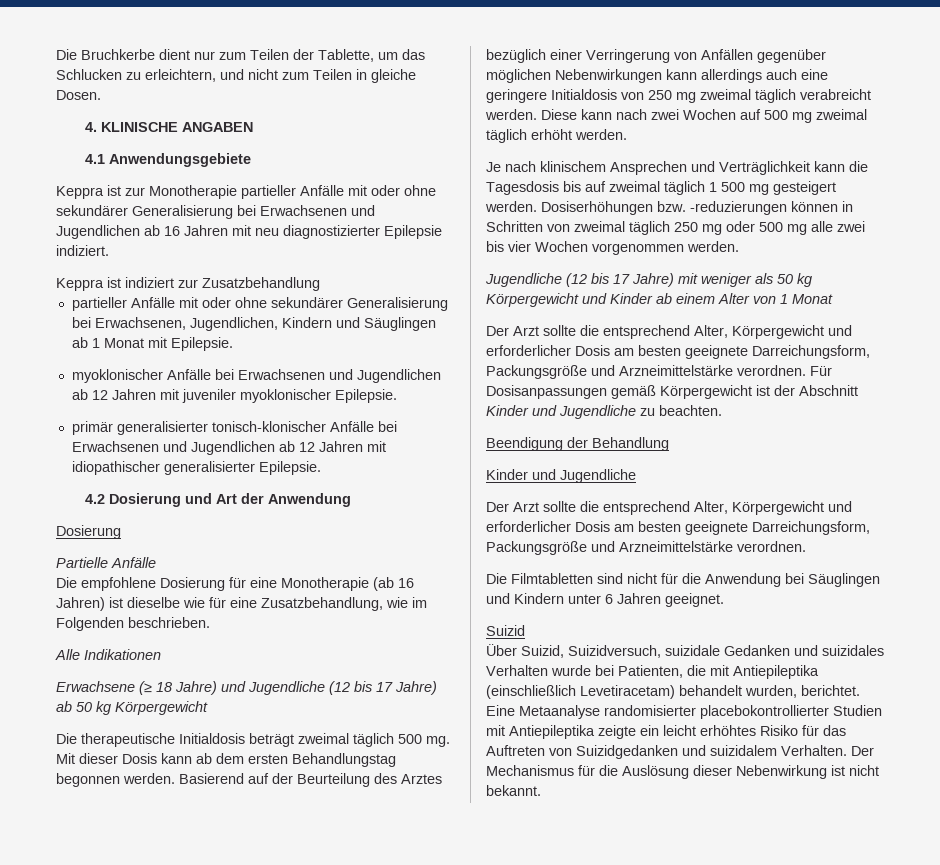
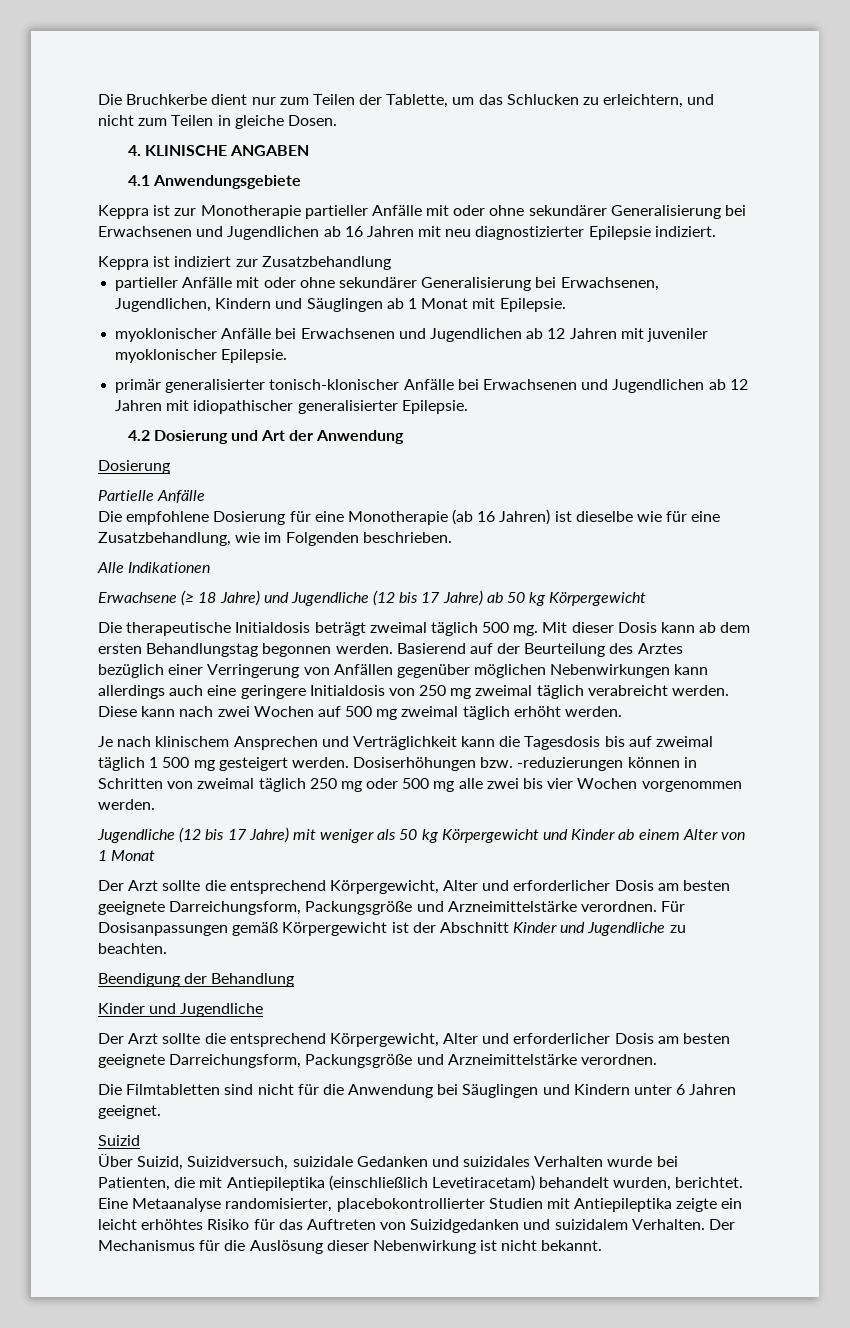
[694,325,824,339] Alter, Körpergewicht -> [329,880,479,894] Körpergewicht, Alter
[694,501,824,515] Alter, Körpergewicht -> [329,1033,479,1047] Körpergewicht, Alter
[604,705,696,716] randomisierter -> [225,1198,333,1212] randomisierter,

